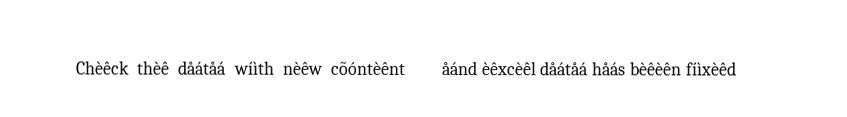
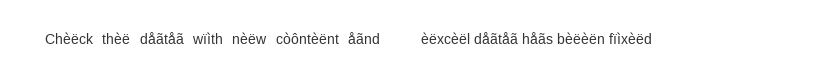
[75,60,736,76] Chèêck thèê dåátåá wíìth nèêw cõóntèênt åánd èêxcèêl dåátåá håás bèêèên fíìxèêd -> [45,32,652,44] Chèëck thèë dåãtåã wïìth nèëw còôntèënt åãnd èëxcèël dåãtåã håãs bèëèën fïìxèëd

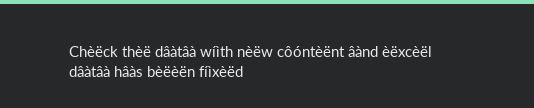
[139,32,652,44] dåãtåã wïìth nèëw còôntèënt åãnd èëxcèël dåãtåã håãs bèëèën fïìxèëd -> [155,46,432,57] [69,66,243,77] dâàtâà wíìth nèëw côóntèënt âànd èëxcèël dâàtâà hâàs bèëèën fíìxèëd

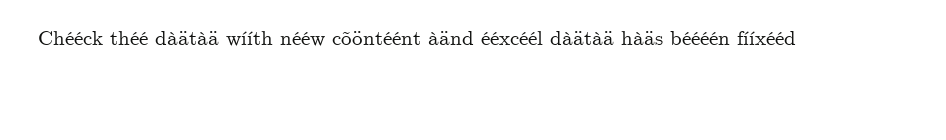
[69,46,432,57] [69,66,243,77] Chèëck thèë dâàtâà wíìth nèëw côóntèënt âànd èëxcèël dâàtâà hâàs bèëèën fíìxèëd -> [38,31,796,47] Chééck théé dàätàä wííth nééw cõöntéént àänd ééxcéél dàätàä hàäs béééén fííxééd

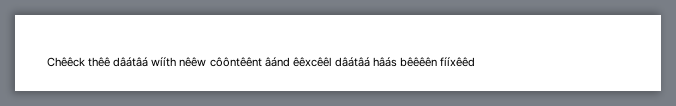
[38,31,796,47] Chééck théé dàätàä wííth nééw cõöntéént àänd ééxcéél dàätàä hàäs béééén fííxééd -> [47,57,476,67] Chêêck thêê dâátâá wííth nêêw côôntêênt âánd êêxcêêl dâátâá hâás bêêêên fííxêêd

